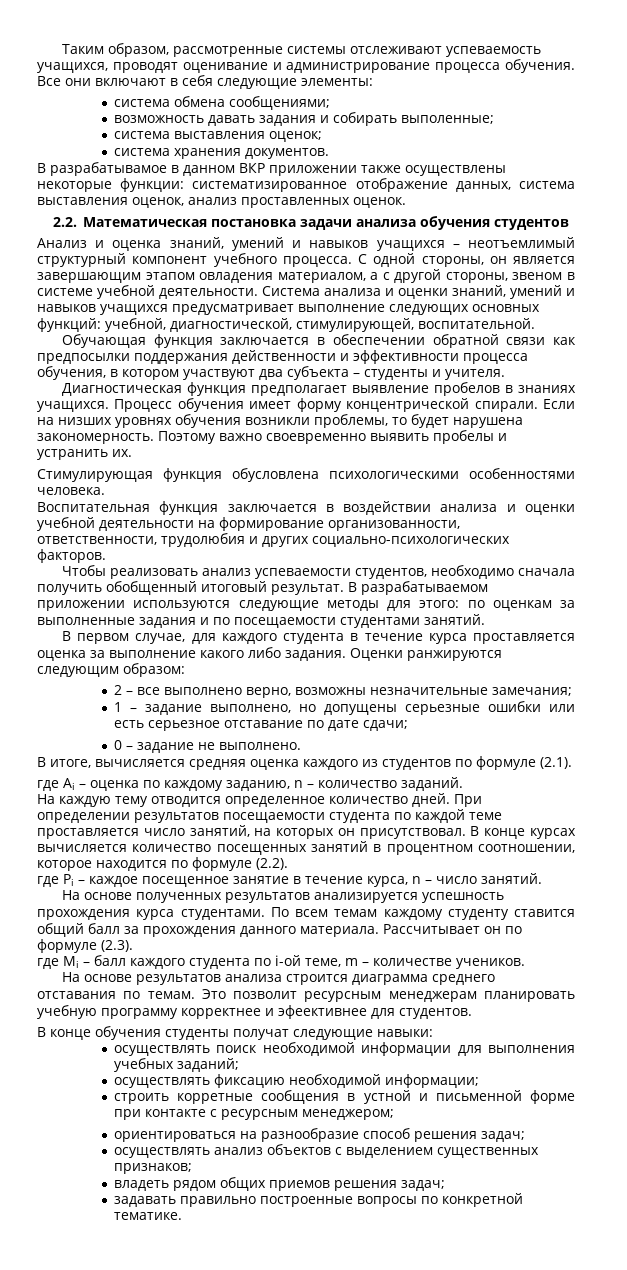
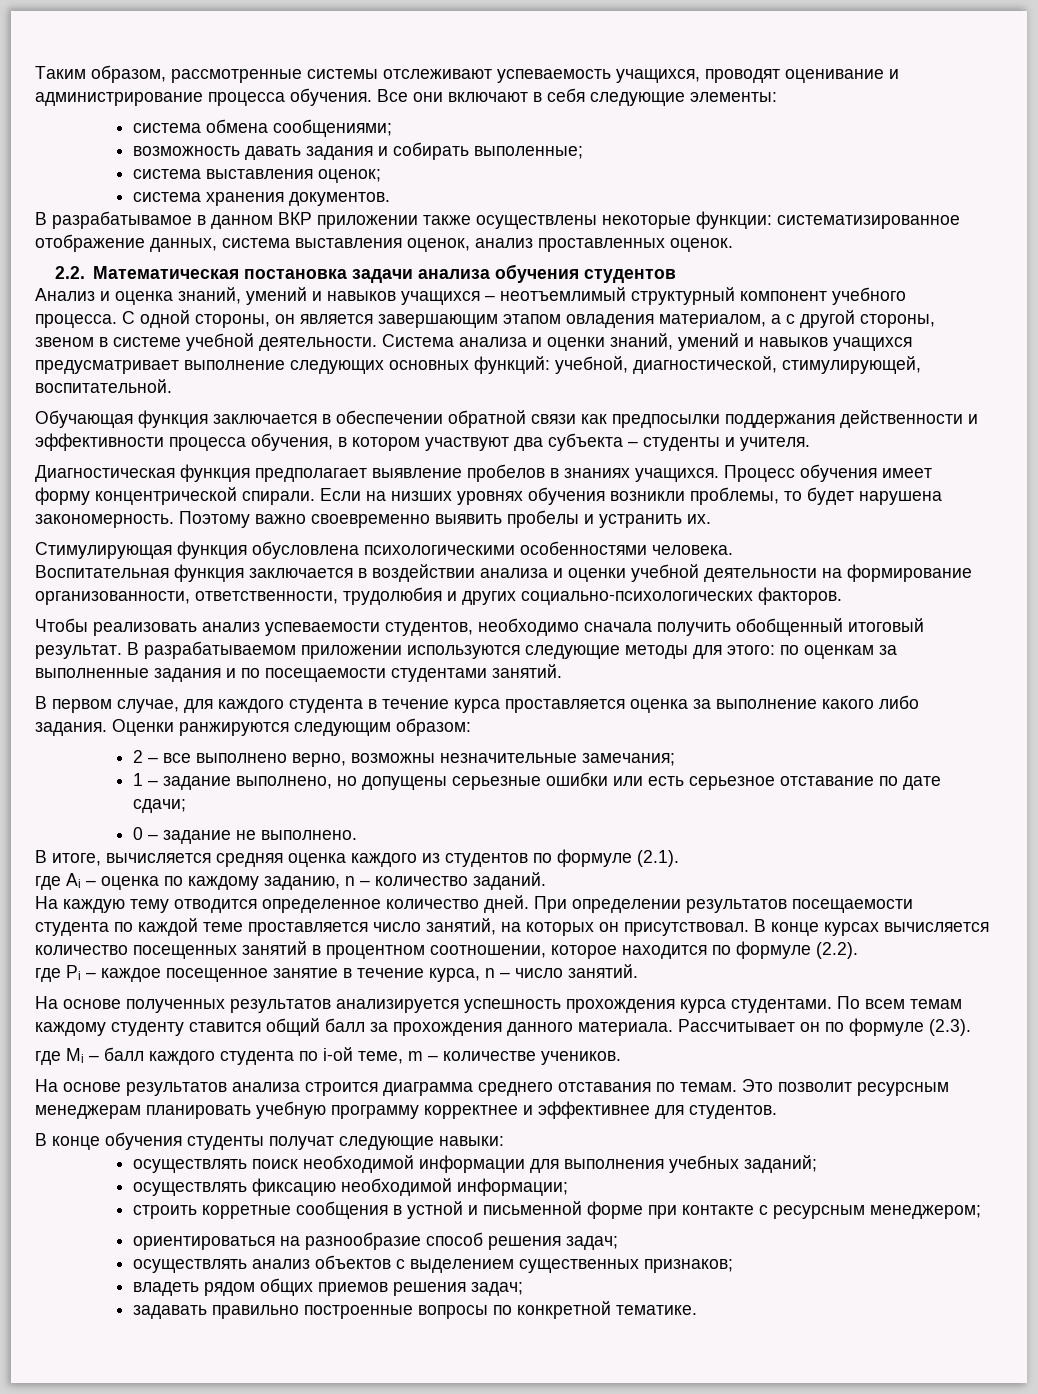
[278,1005,367,1019] эфеективнее -> [538,1101,650,1119] эффективнее

